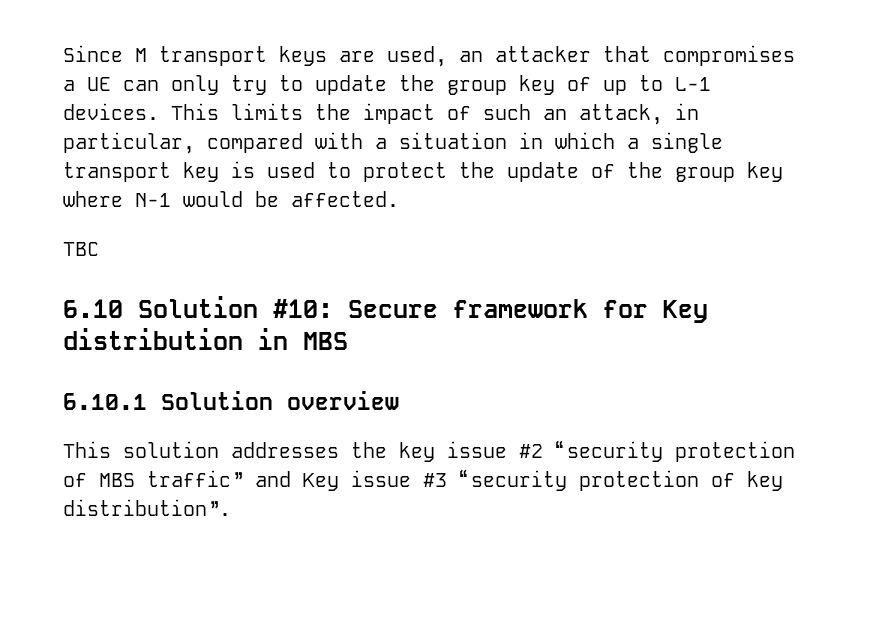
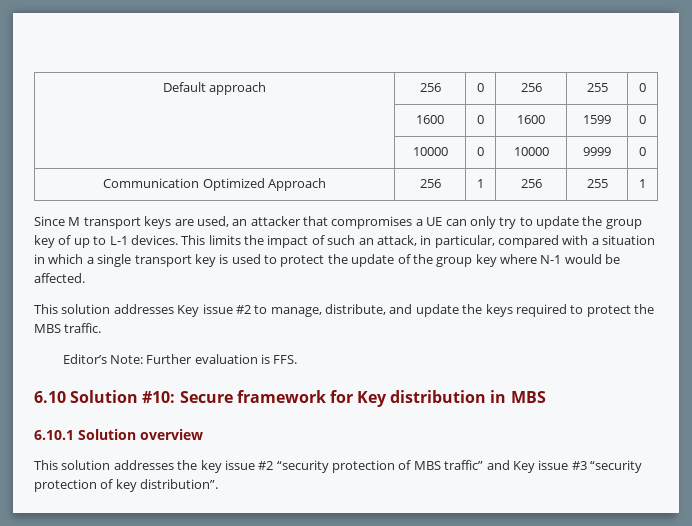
(63, 53) none -> [162,82,267,95] [419,83,441,92] [477,83,484,92] [520,83,542,92] [586,83,608,92] [639,83,646,92] [416,115,444,124] [477,115,484,124] [517,115,545,124] [583,115,611,124] [639,115,646,124] [412,147,448,156] [477,147,484,156] [513,147,549,156] [583,147,611,156] [639,147,646,156] [103,178,326,191] [419,179,441,188] [477,179,484,188] [520,179,542,188] [586,179,608,188] [639,179,646,188] Default approach | 256 | 0 | 256 | 255 | 0 // | 1600 | 0 | 1600 | 1599 | 0 // | 10000 | 0 | 10000 | 9999 | 0 // Communication Optimized Approach | 256 | 1 | 256 | 255 | 1 //
[63,242,99,256] TBC -> [34,304,654,317] [34,323,102,333] [62,354,298,364] This solution addresses Key issue #2 to manage, distribute, and update the keys required to protect the MBS traffic. // Editor’s Note: Further evaluation is FFS.

